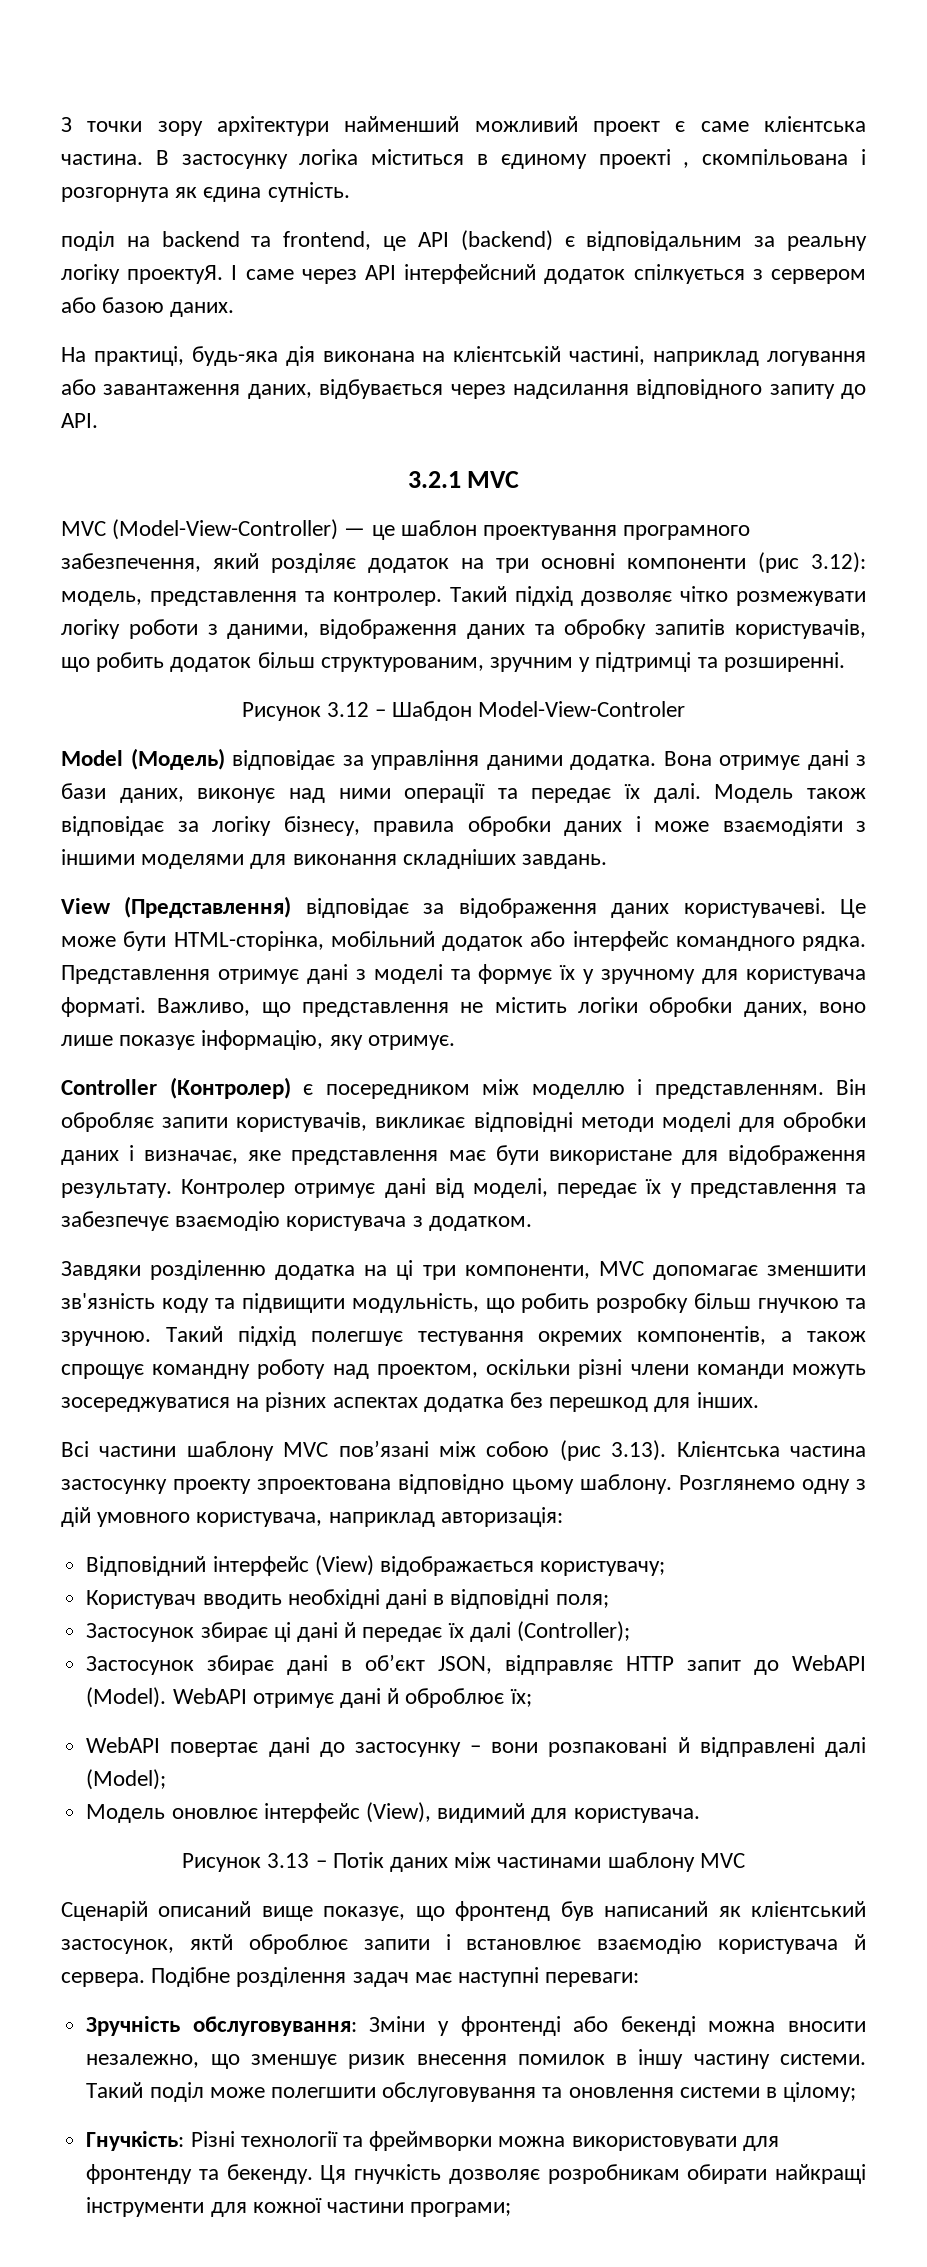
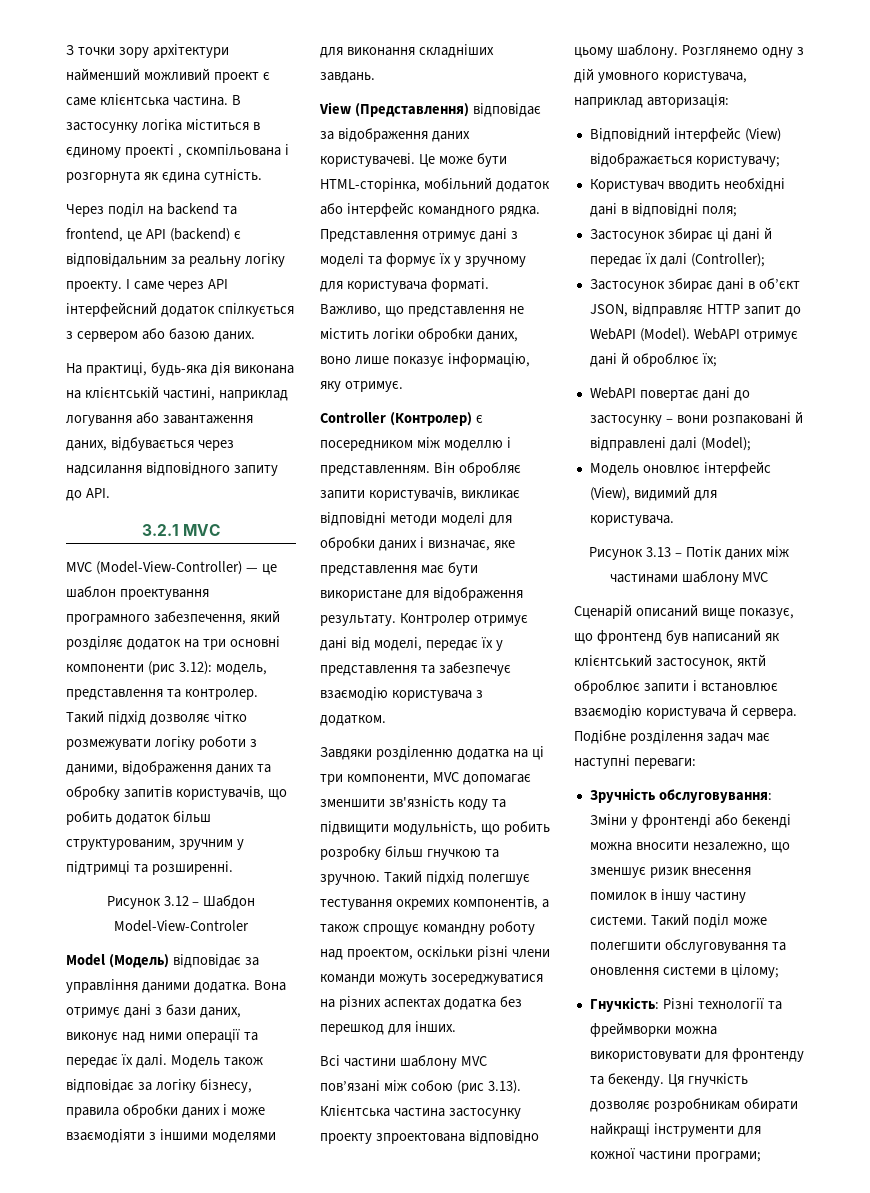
(350, 192) none -> [66,204,104,217] Через
[127,265,224,284] проектуЯ. -> [66,281,122,292] проекту.

